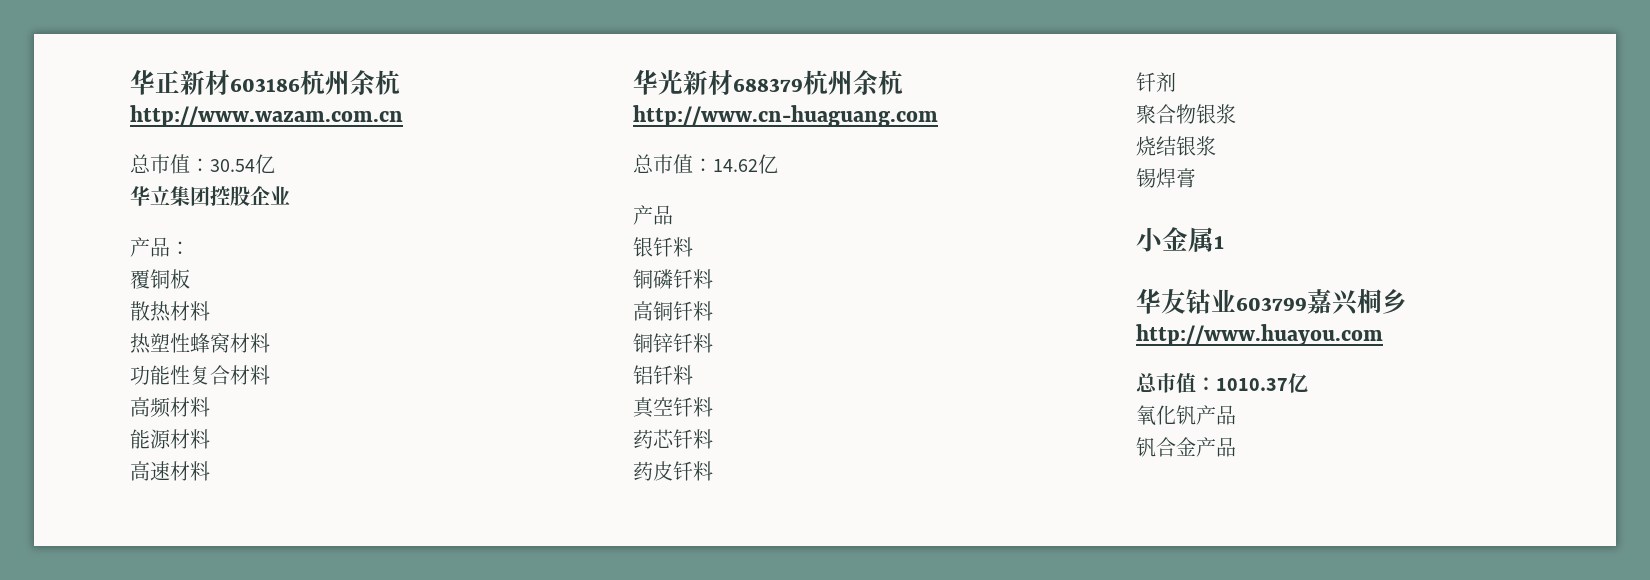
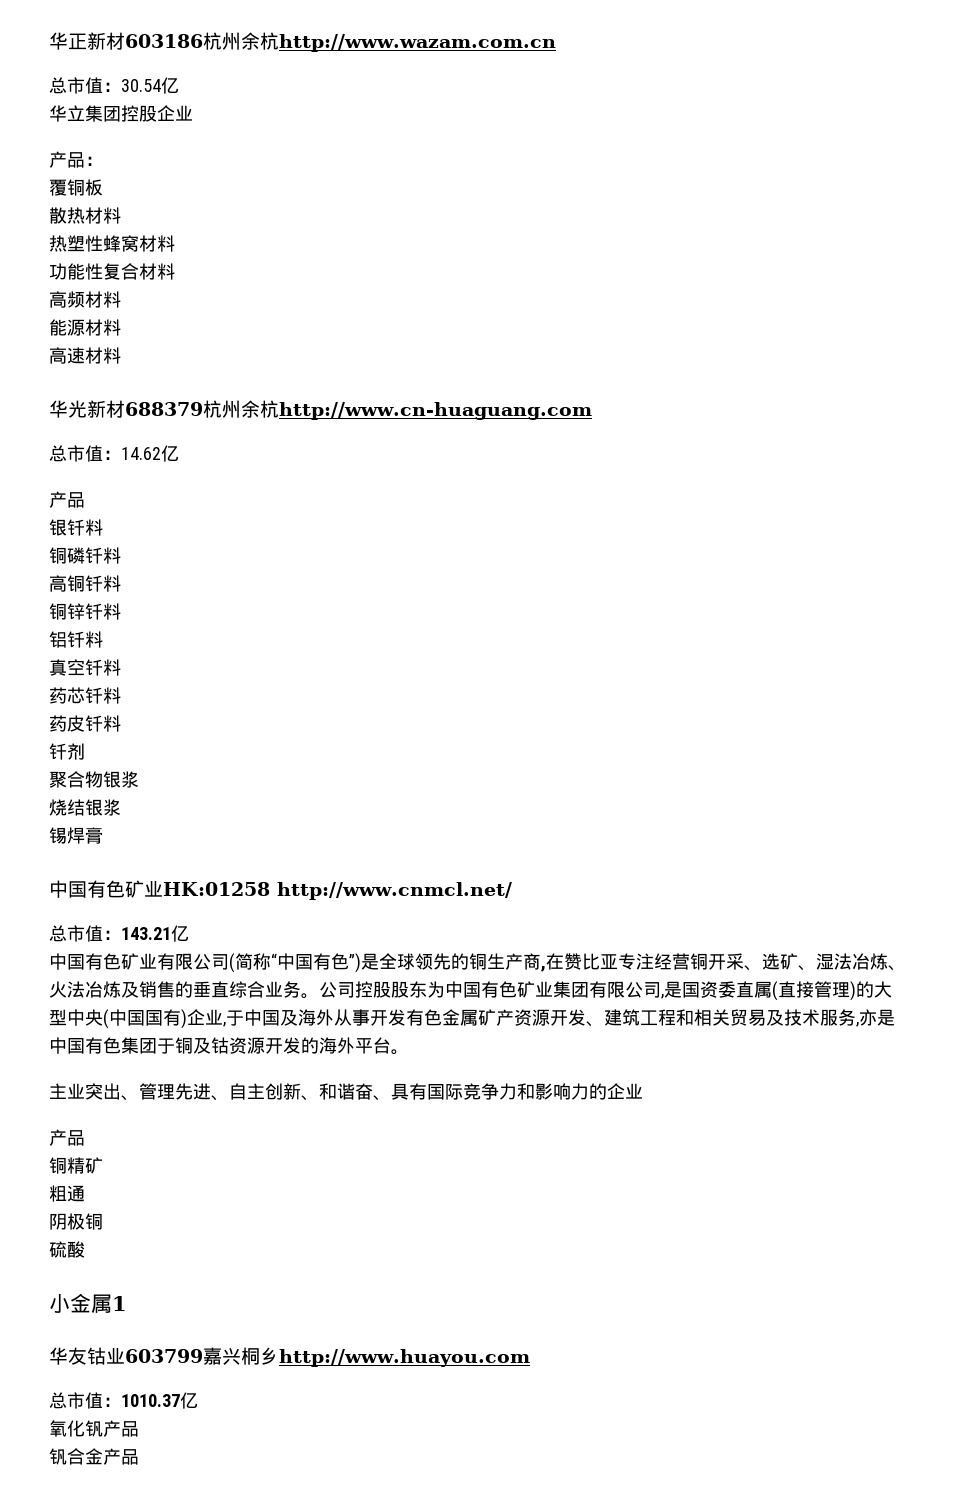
(1196, 178) none -> [49,880,512,900] [49,925,189,942] [49,953,906,973] [49,981,892,1001] [49,1009,895,1029] [49,1037,409,1055] [49,1083,643,1101] [49,1129,85,1146] [49,1157,103,1174] [49,1185,85,1202] [49,1213,103,1230] [49,1241,85,1258] // 中国有色矿业HK:01258 http://www.cnmcl.net/ // 总市值：143.21亿 // 中国有色矿业有限公司(简称“中国有色”)是全球领先的铜生产商,在赞比亚专注经营铜开采、选矿、湿法冶炼、火法冶炼及销售的垂直综合业务。公司控股股东为中国有色矿业集团有限公司,是国资委直属(直接管理)的大型中央(中国国有)企业,于中国及海外从事开发有色金属矿产资源开发、建筑工程和相关贸易及技术服务,亦是中国有色集团于铜及钴资源开发的海外平台。 // 主业突出、管理先进、自主创新、和谐奋、具有国际竞争力和影响力的企业 // 产品 // 铜精矿 // 粗通 // 阴极铜 // 硫酸

